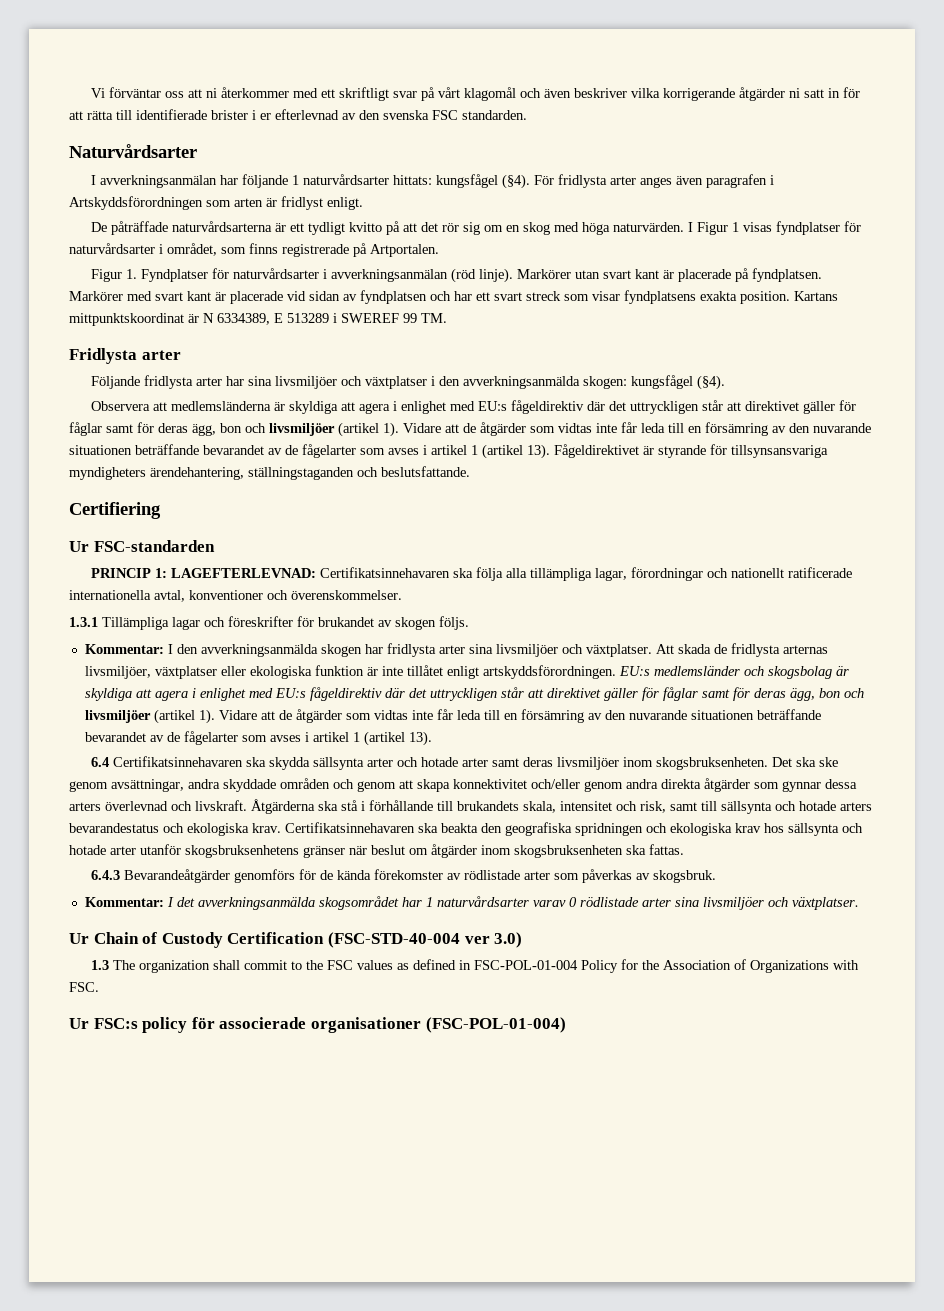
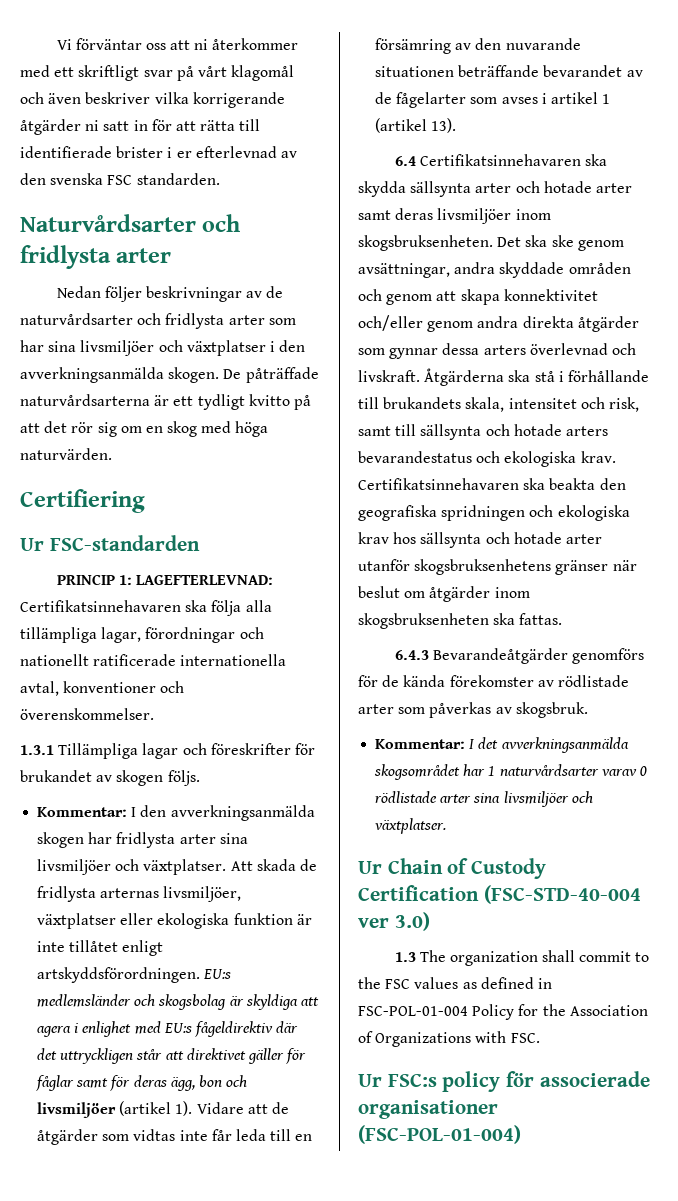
[90,174,774,189] [69,196,363,210] // I avverkningsanmälan har följande 1 naturvårdsarter hittats: kungsfågel (§4). För fridlysta arter anges även paragrafen i Artskyddsförordningen som arten är fridlyst enligt. // -> [202,214,241,232] [20,245,172,269] [56,286,284,302] [20,313,296,329] [20,340,306,356] [20,367,220,383] och fridlysta arter // Nedan följer beskrivningar av de naturvårdsarter och fridlysta arter som har sina livsmiljöer och växtplatser i den avverkningsanmälda skogen.
[687,221,861,235] [69,243,439,257] [90,268,822,283] [69,290,838,304] [69,313,447,326] [69,348,181,364] [90,375,725,390] [90,400,856,414] [69,422,871,437] [69,444,828,459] [69,466,470,480] I Figur 1 visas fyndplatser för naturvårdsarter i området, som finns registrerade på Artportalen. // Figur 1. Fyndplatser för naturvårdsarter i avverkningsanmälan (röd linje). Markörer utan svart kant är placerade på fyndplatsen. Markörer med svart kant är placerade vid sidan av fyndplatsen och har ett svart streck som visar fyndplatsens exakta position. Kartans mittpunktskoordinat är N 6334389, E 513289 i SWEREF 99 TM. // Fridlysta arter // Följande fridlysta arter har sina livsmiljöer och växtplatser i den avverkningsanmälda skogen: kungsfågel (§4). // Observera att medlemsländerna är skyldiga att agera i enlighet med EU:s fågeldirektiv där det uttryckligen står att direktivet gäller för fåglar samt för deras ägg, bon och livsmiljöer (artikel 1). Vidare att de åtgärder som vidtas inte får leda till en försämring av den nuvarande situationen beträffande bevarandet av de fågelarter som avses i artikel 1 (artikel 13). Fågeldirektivet är styrande för tillsynsansvariga myndigheters ärendehantering, ställningstaganden och beslutsfattande. -> (112, 454) none

